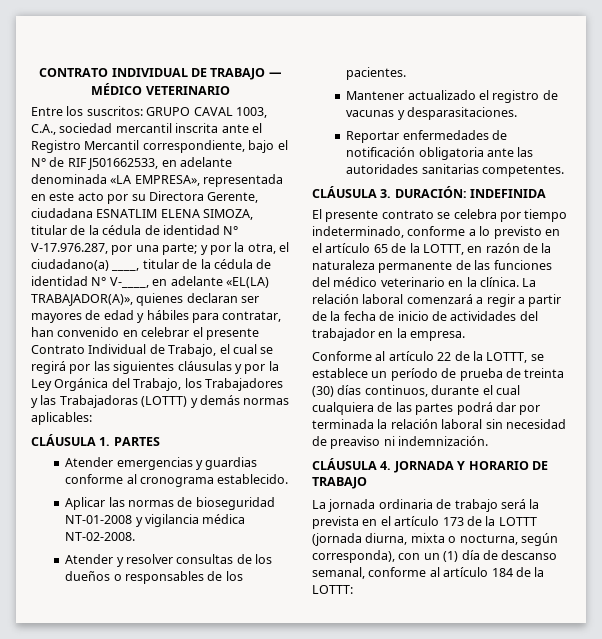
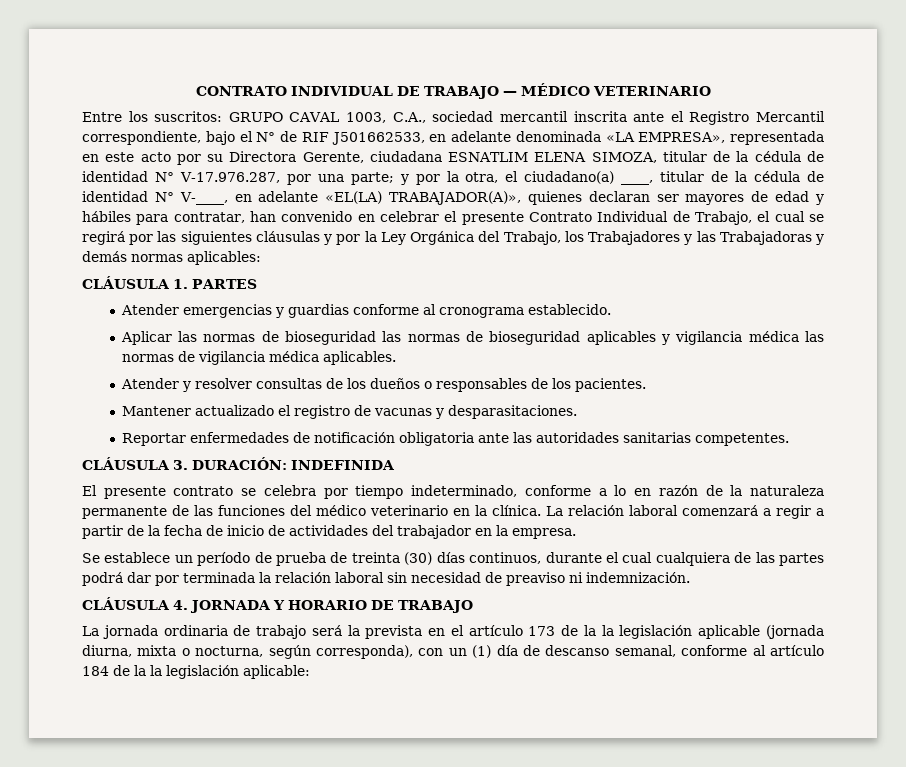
[141,396,188,407] (LOTTT) -> (812, 238) none
[65,514,246,527] [65,532,136,541] NT-01-2008 y vigilancia médica NT-02-2008. -> [382,331,824,345] [121,351,396,365] las normas de bioseguridad aplicables y vigilancia médica las normas de vigilancia médica aplicables.
[493,226,560,239] [312,243,464,255] previsto en el artículo 65 de la LOTTT, -> (627, 490) none
[312,351,544,363] Conforme al artículo 22 de la LOTTT, se -> [82,553,100,563] Se
[498,517,537,526] LOTTT -> [601,625,761,639] la legislación aplicable
[312,585,353,594] LOTTT: -> [150,665,310,679] la legislación aplicable:

